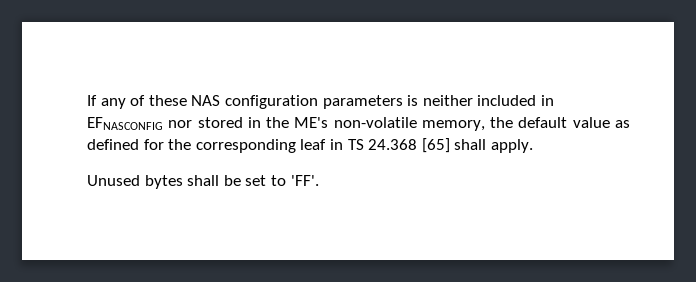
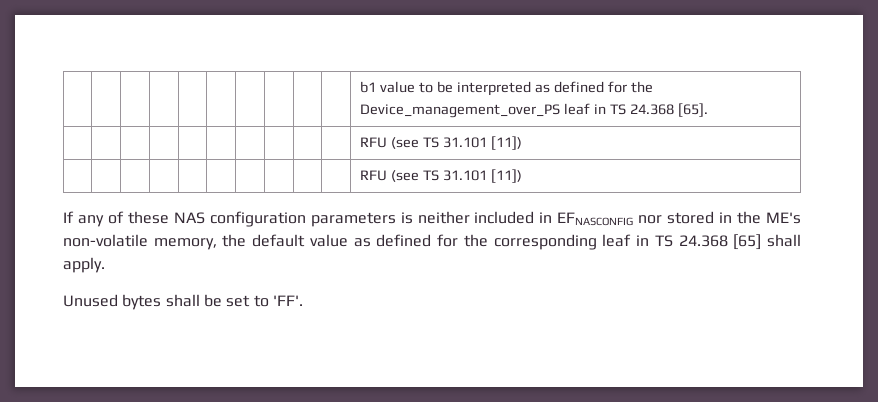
(87, 100) none -> [360,81,653,96] [360,103,708,118] [360,136,523,150] [360,169,523,183] | | | | | | | | | | b1 value to be interpreted as defined for the Device_management_over_PS leaf in TS 24.368 [65]. // | | | | | | | | | | RFU (see TS 31.101 [11]) // | | | | | | | | | | RFU (see TS 31.101 [11]) //

